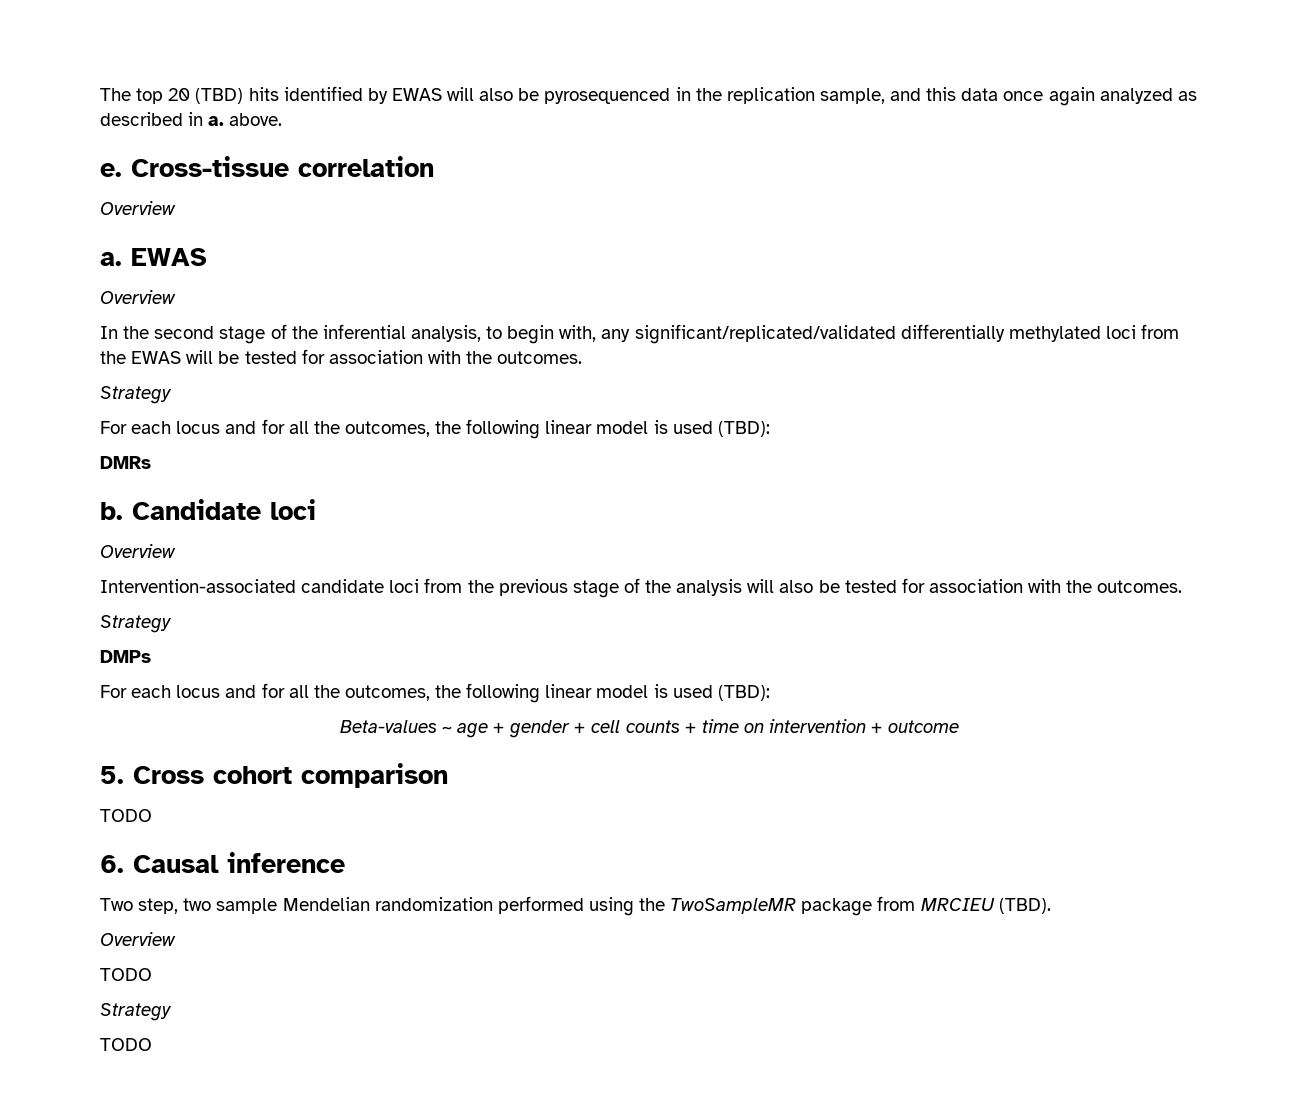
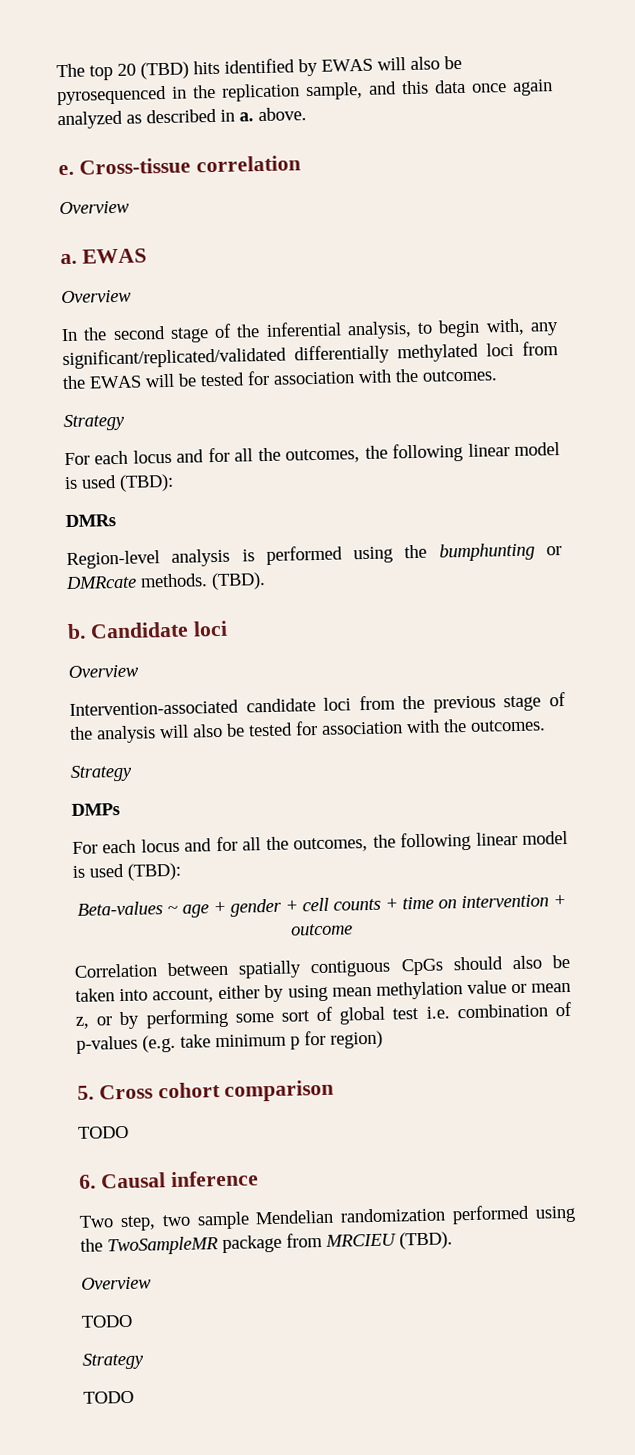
(151, 462) none -> [66,542,562,570] [65,572,266,591] // Region-level analysis is performed using the bumphunting or DMRcate methods. (TBD).
(960, 726) none -> [74,954,571,979] [75,980,571,1004] [75,1001,572,1030] [76,1030,383,1054] // Correlation between spatially contiguous CpGs should also be taken into account, either by using mean methylation value or mean z, or by performing some sort of global test i.e. combination of p-values (e.g. take minimum p for region)

